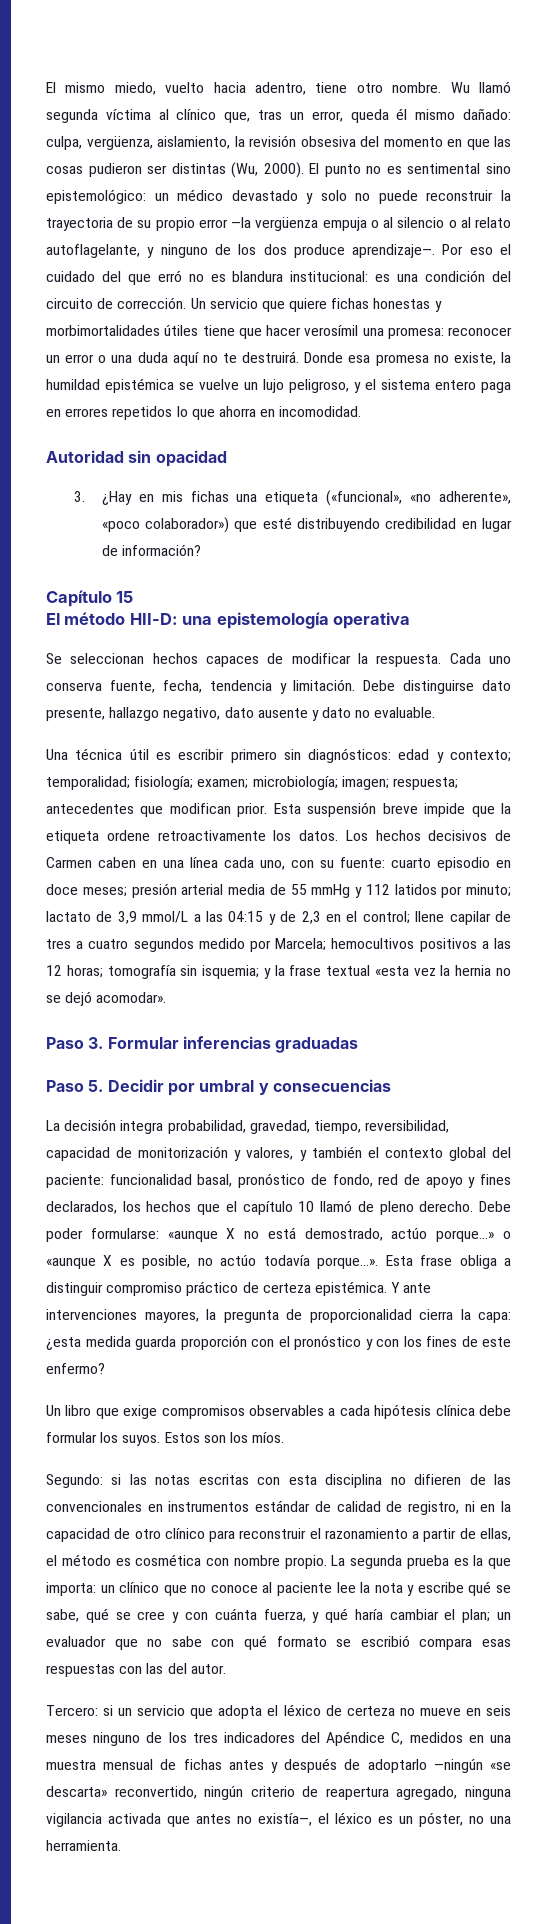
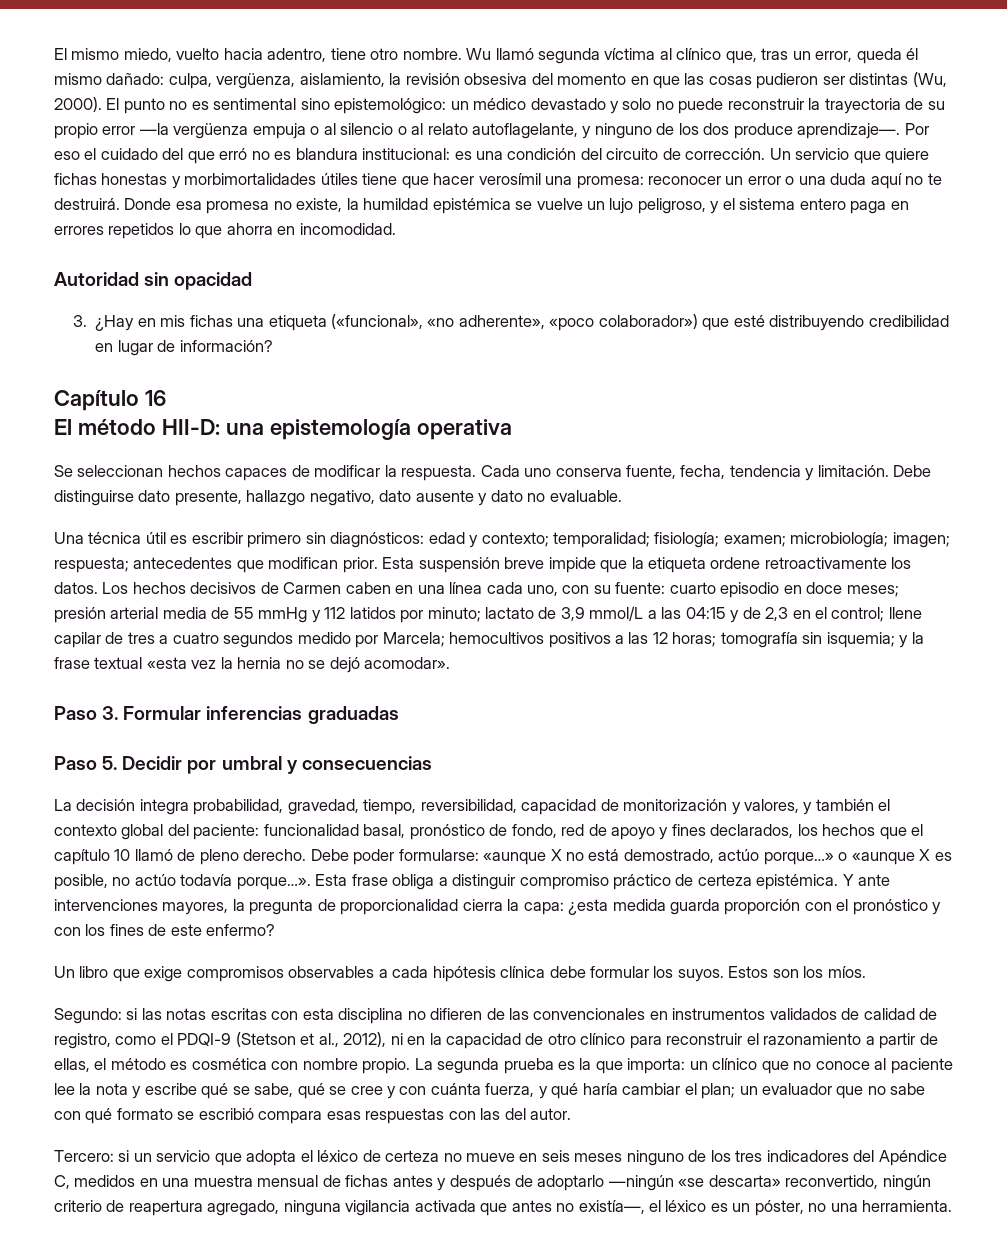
[116,591,134,603] 15 -> [144,390,166,406] 16
[255,1500,311,1512] estándar -> [769,1008,837,1020] validados
(459, 1508) none -> [115,1032,387,1047] como el PDQI-9 (Stetson et al., 2012),

